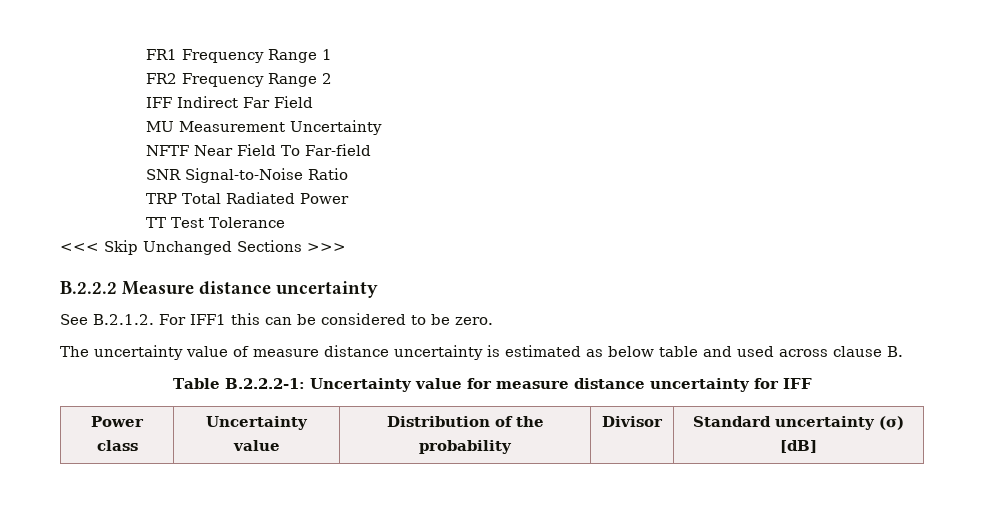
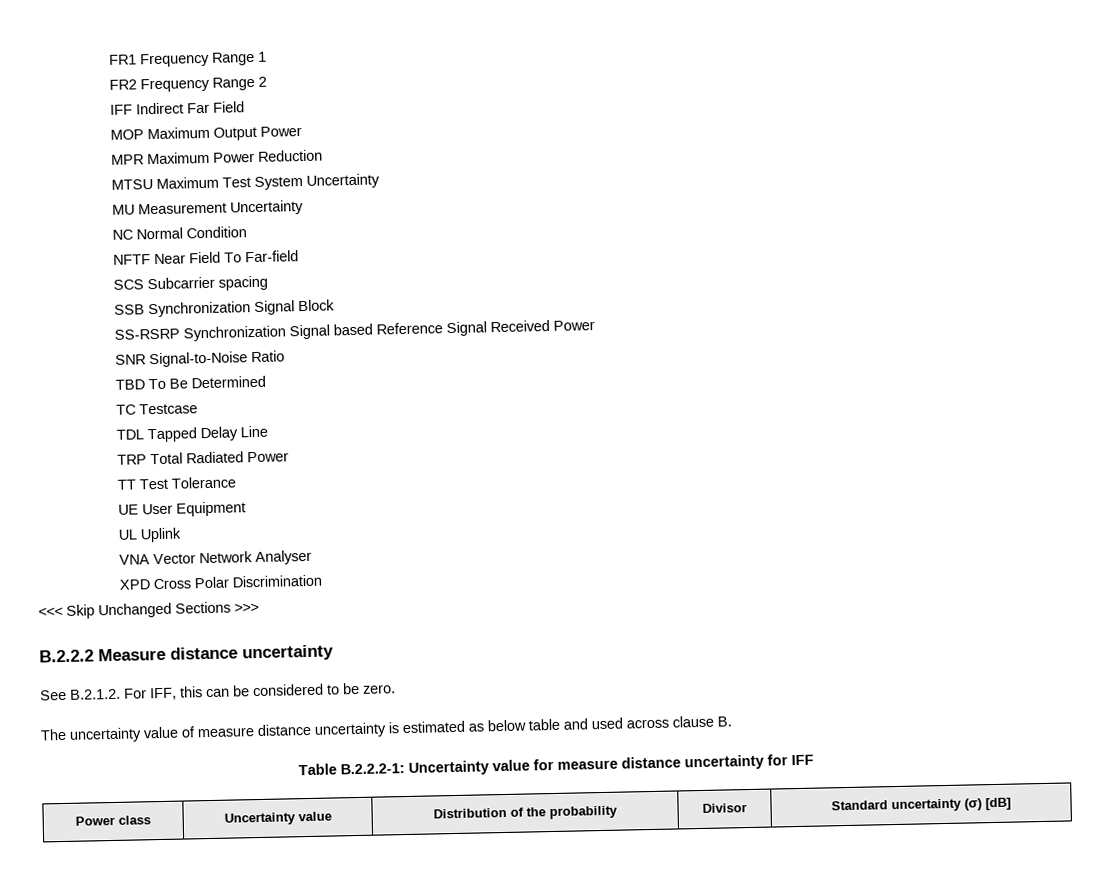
(314, 102) none -> [109,125,302,141] [110,149,323,165] [110,173,380,190] // MOP Maximum Output Power // MPR Maximum Power Reduction // MTSU Maximum Test System Uncertainty
(383, 127) none -> [111,226,247,240] // NC Normal Condition
[146,168,349,183] SNR Signal-to-Noise Ratio -> [112,275,268,291] [113,299,335,318] [113,319,595,342] [114,350,285,368] [114,375,266,390] [115,403,198,415] [115,425,268,443] SCS Subcarrier spacing // SSB Synchronization Signal Block // SS-RSRP Synchronization Signal based Reference Signal Received Power // SNR Signal-to-Noise Ratio // TBD To Be Determined // TC Testcase // TDL Tapped Delay Line
(286, 222) none -> [117,501,246,517] [117,527,182,543] [118,549,312,566] [118,574,322,590] // UE User Equipment // UL Uplink // VNA Vector Network Analyser // XPD Cross Polar Discrimination
[190,314,226,325] IFF1 -> [150,687,177,701] IFF,

